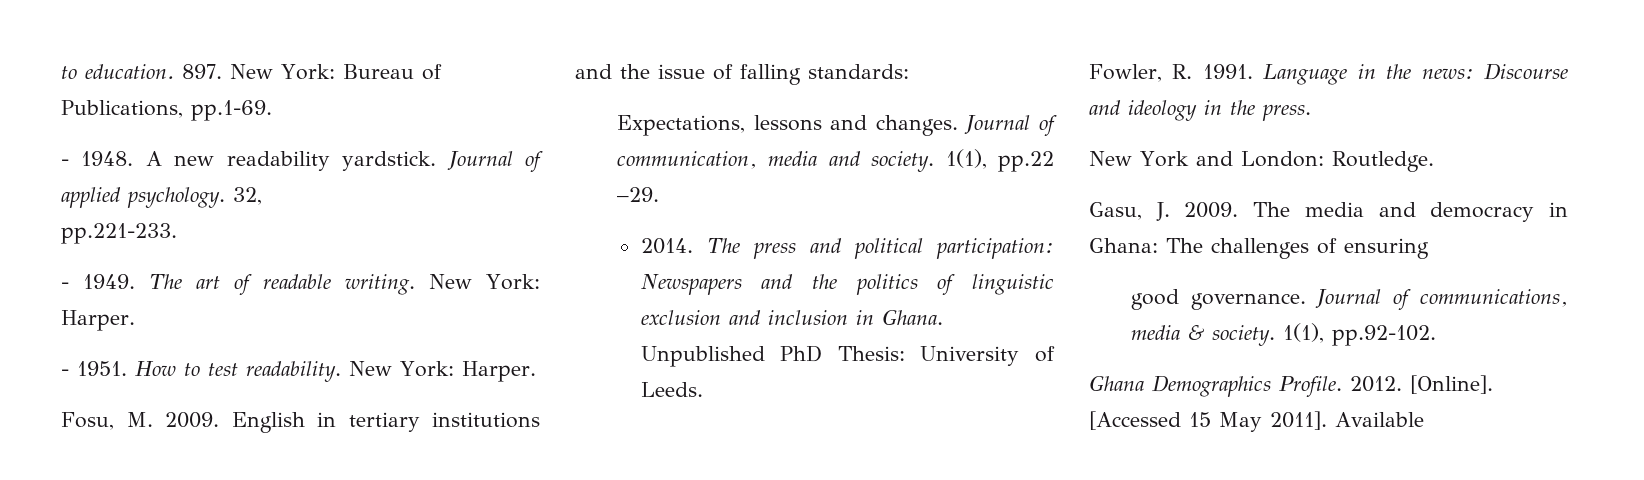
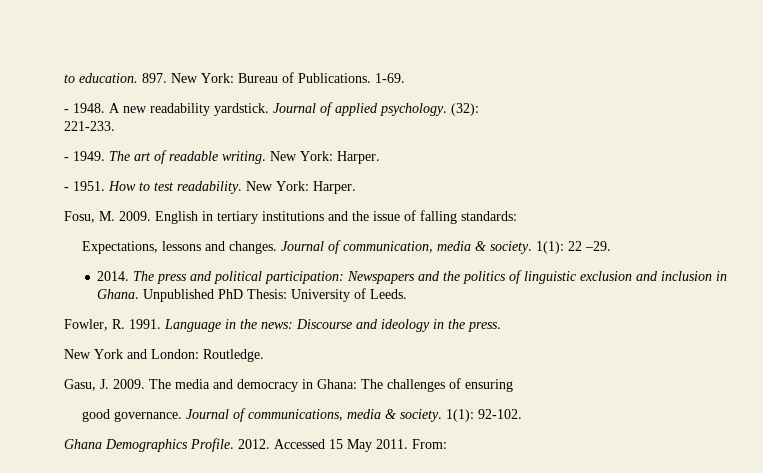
[61,100,272,121] Publications, pp.1-69. -> [298,73,405,83] Publications. 1-69.
[233,187,262,205] [61,223,177,244] 32, // pp.221-233. -> [451,103,479,116] [64,121,115,131] (32): // 221-233.
[828,149,1054,172] and society. 1(1), pp.22 -> [474,241,582,254] & society. 1(1): 22
[1282,323,1436,346] 1(1), pp.92-102. -> [445,409,522,422] 1(1): 92-102.
[1410,375,1493,394] [1089,411,1424,432] [Online]. [Accessed 15 May 2011]. Available -> [274,439,447,452] Accessed 15 May 2011. From:

